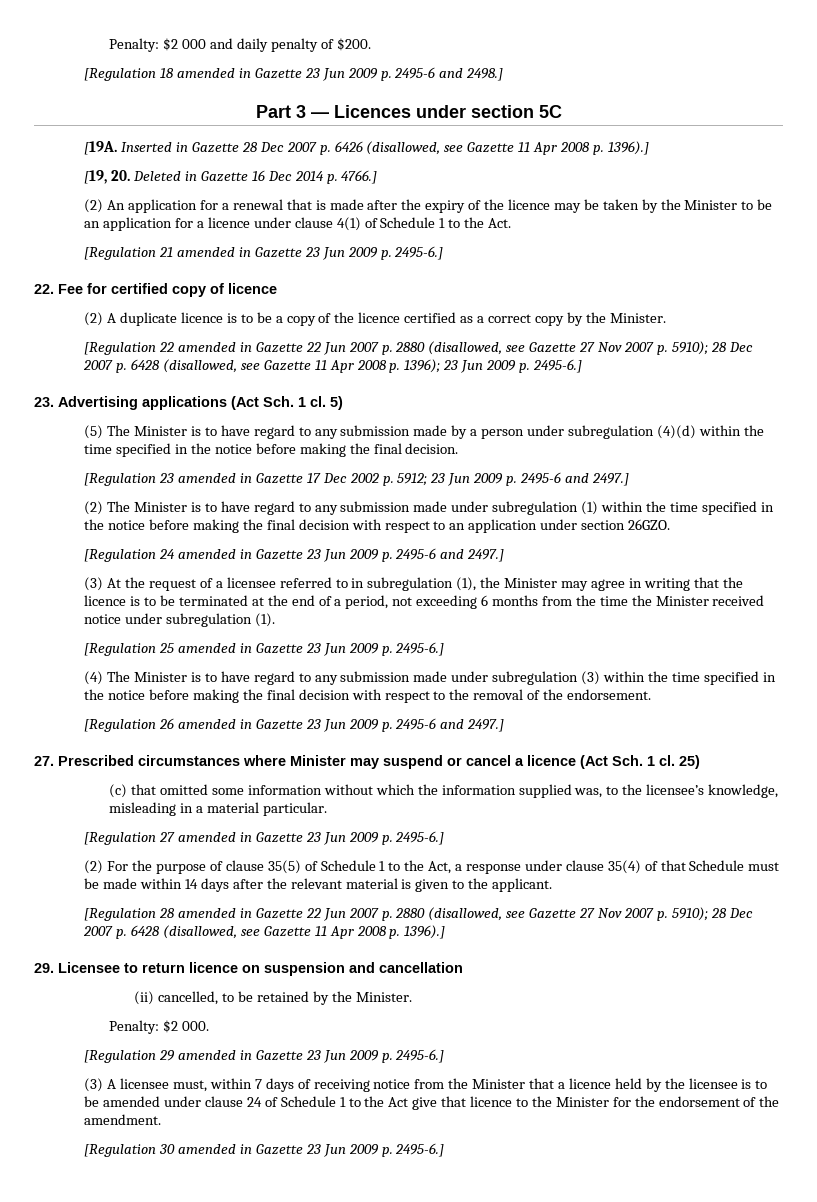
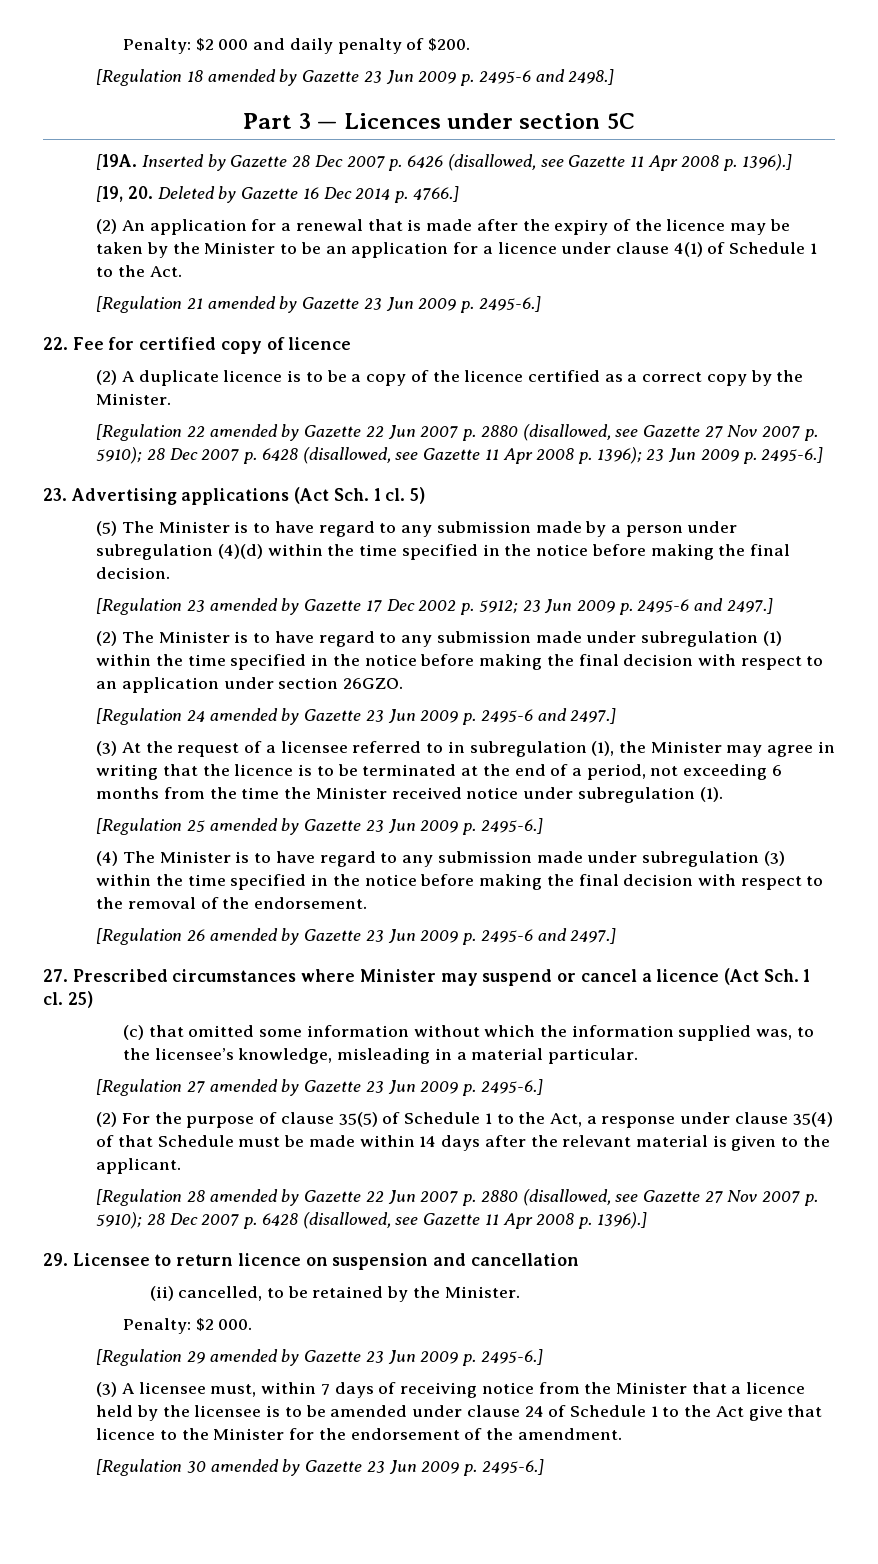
[238,68,251,78] in -> [279,69,298,86] by
[176,142,189,152] in -> [207,154,226,171] by
[184,171,197,181] in -> [218,186,237,203] by
[238,247,251,257] in -> [279,296,298,313] by
[239,342,252,352] in -> [281,424,300,441] by
[239,473,252,483] in -> [281,598,300,615] by
[239,549,252,559] in -> [281,708,300,725] by
[239,643,252,653] in -> [281,818,300,835] by
[239,719,252,729] in -> [281,928,300,945] by
[239,832,252,842] in -> [281,1079,300,1096] by
[239,908,252,918] in -> [281,1189,300,1206] by
[239,1050,252,1060] in -> [281,1349,300,1366] by
[239,1144,252,1154] in -> [282,1459,301,1476] by

